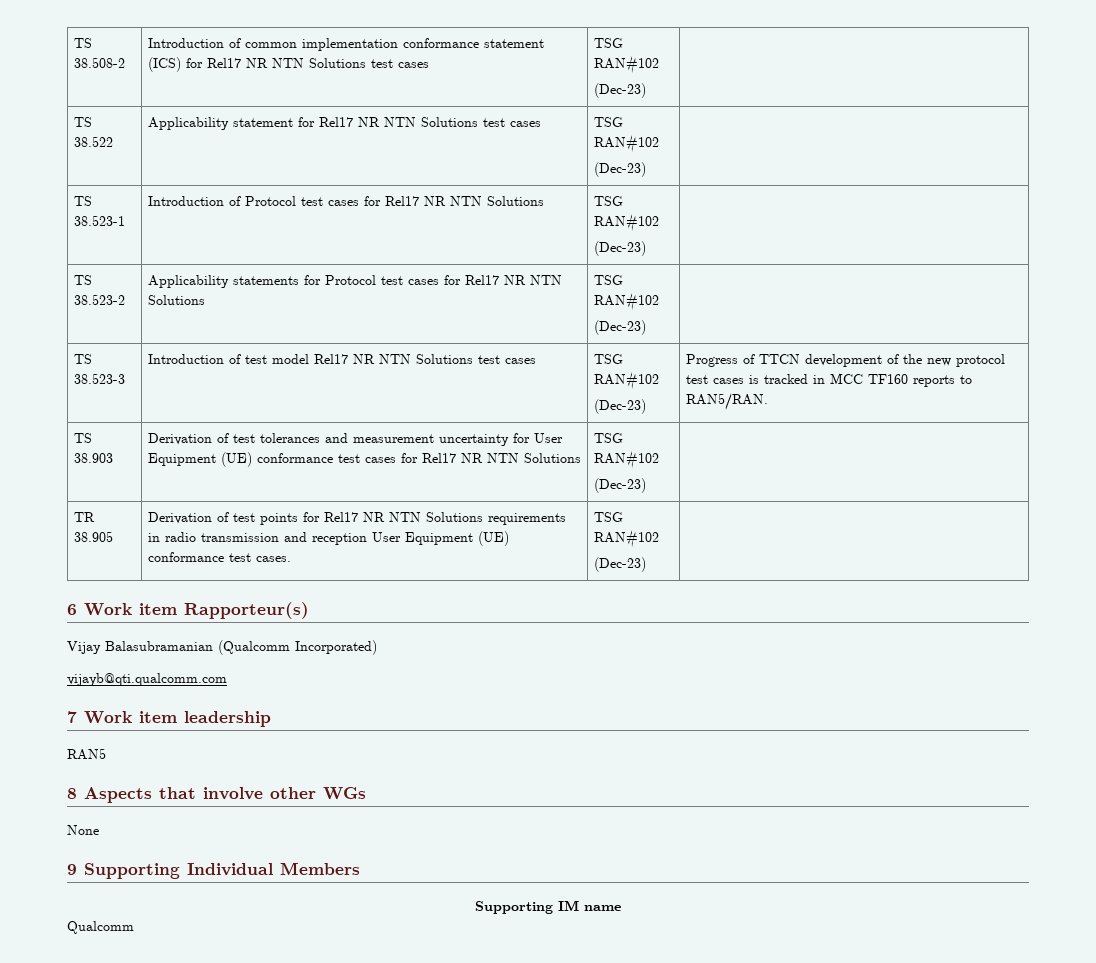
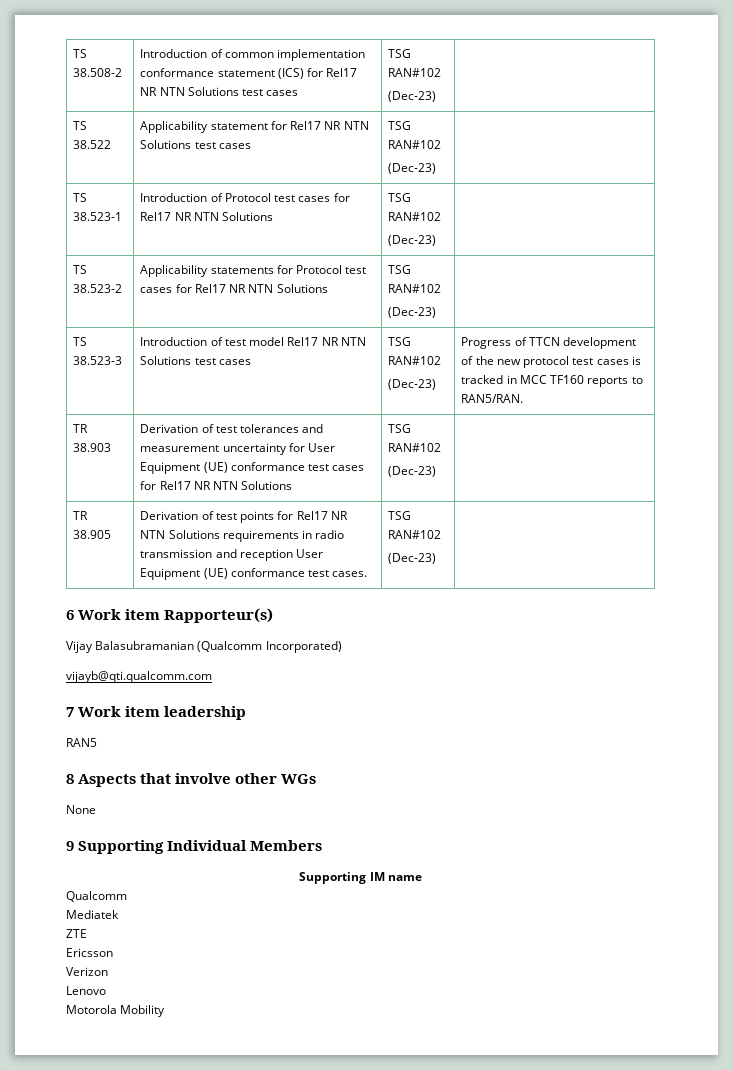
[73,433,92,443] TS -> [73,424,89,433] TR
(134, 927) none -> [66,910,119,919] [66,929,87,938] [66,948,113,957] [66,967,108,976] [66,986,106,995] [66,1005,166,1017] // Mediatek // ZTE // Ericsson // Verizon // Lenovo // Motorola Mobility

